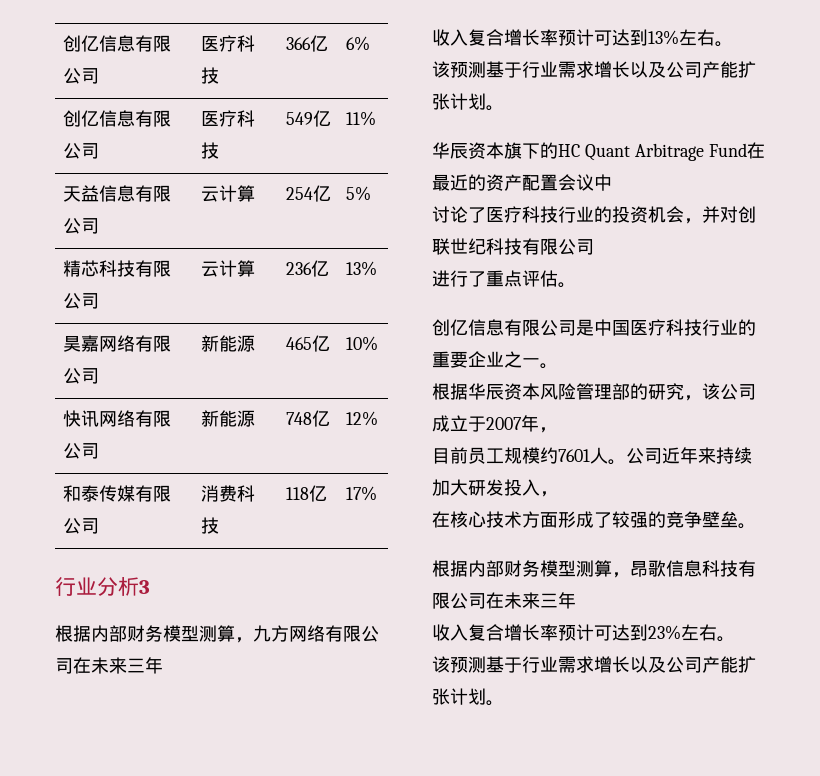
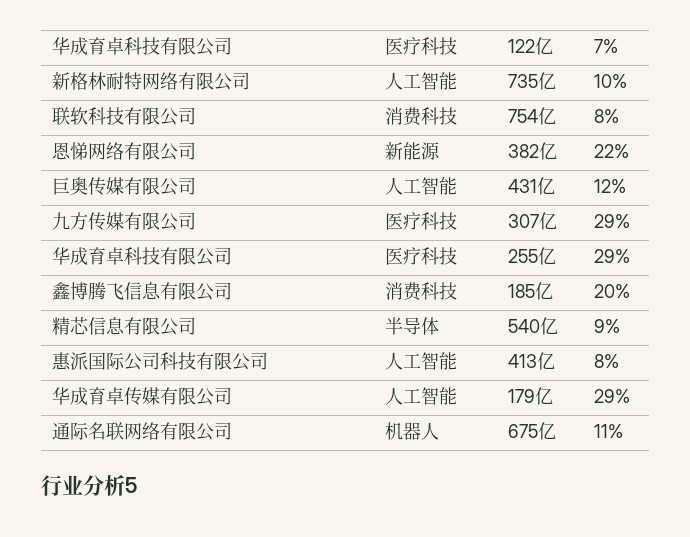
[62,35,171,52] [62,68,99,84] [200,35,255,52] [200,67,219,84] [285,35,328,52] [345,36,370,51] [62,110,171,127] [62,143,99,159] [200,110,255,127] [200,142,219,159] [285,110,331,127] [345,111,376,126] [62,185,171,202] [62,218,99,234] [200,185,255,202] [285,185,331,202] [345,186,371,201] [62,260,171,277] [62,293,99,309] [200,260,255,277] [285,260,329,277] [345,261,377,276] [62,335,171,352] [62,368,99,384] [200,335,255,352] [285,335,330,352] [345,336,378,351] [62,410,171,427] [62,443,99,459] [200,410,255,427] [285,412,312,425] 创亿信息有限公司 | 医疗科技 | 366亿 | 6% // 创亿信息有限公司 | 医疗科技 | 549亿 | 11% // 天益信息有限公司 | 云计算 | 254亿 | 5% // 精芯科技有限公司 | 云计算 | 236亿 | 13% // 昊嘉网络有限公司 | 新能源 | 465亿 | 10% // 快讯网络有限公司 | 新能源 | 748 -> [52,37,233,56] [385,37,458,55] [508,37,554,55] [594,39,619,53] [52,72,251,91] [385,72,458,90] [508,72,557,90] [594,74,628,88] [52,107,197,126] [385,107,458,126] [508,107,557,125] [594,109,620,123] [52,142,197,161] [385,142,441,160] [508,142,558,160] [594,144,630,158] [52,177,197,196] [385,177,458,195] [508,179,538,193] 华成育卓科技有限公司 | 医疗科技 | 122亿 | 7% // 新格林耐特网络有限公司 | 人工智能 | 735亿 | 10% // 联软科技有限公司 | 消费科技 | 754亿 | 8% // 恩悌网络有限公司 | 新能源 | 382亿 | 22% // 巨奥传媒有限公司 | 人工智能 | 431
[62,485,171,502] [62,518,99,534] [200,485,255,502] [200,517,219,534] [285,485,327,502] [345,486,377,501] [55,577,150,596] [55,625,379,643] [55,657,163,674] [432,29,733,47] [432,61,756,78] [432,93,504,111] [432,142,765,161] [432,174,612,191] [432,206,756,224] [432,238,594,255] [432,270,576,288] [432,319,756,336] [432,351,558,369] [432,383,756,401] [432,415,557,433] [432,447,752,465] [432,479,558,497] [432,511,756,529] [432,560,756,578] [432,592,576,609] [432,624,735,642] [432,656,756,673] [432,688,504,706] 和泰传媒有限公司 | 消费科技 | 118亿 | 17% // 行业分析3 // 根据内部财务模型测算，九方网络有限公司在未来三年 // 收入复合增长率预计可达到13%左右。 // 该预测基于行业需求增长以及公司产能扩张计划。 // 华辰资本旗下的HC Quant Arbitrage Fund在最近的资产配置会议中 // 讨论了医疗科技行业的投资机会，并对创联世纪科技有限公司 // 进行了重点评估。 // 创亿信息有限公司是中国医疗科技行业的重要企业之一。 // 根据华辰资本风险管理部的研究，该公司成立于2007年， // 目前员工规模约7601人。公司近年来持续加大研发投入， // 在核心技术方面形成了较强的竞争壁垒。 // 根据内部财务模型测算，昂歌信息科技有限公司在未来三年 // 收入复合增长率预计可达到23%左右。 // 该预测基于行业需求增长以及公司产能扩张计划。 -> [52,212,197,231] [385,212,458,230] [508,212,558,230] [594,214,631,228] [52,247,233,266] [385,247,458,265] [508,247,557,265] [594,249,631,263] [52,282,233,301] [385,282,458,301] [508,282,554,300] [594,284,631,298] [52,317,197,336] [385,317,440,335] [508,317,559,335] [594,319,621,333] [52,352,269,371] [385,352,458,370] [508,352,556,370] [594,354,620,368] [52,387,233,406] [385,387,458,405] [508,387,554,405] [594,389,631,403] [52,422,233,441] [385,422,440,440] [508,422,557,440] [594,424,624,438] [41,475,137,496] 九方传媒有限公司 | 医疗科技 | 307亿 | 29% // 华成育卓科技有限公司 | 医疗科技 | 255亿 | 29% // 鑫博腾飞信息有限公司 | 消费科技 | 185亿 | 20% // 精芯信息有限公司 | 半导体 | 540亿 | 9% // 惠派国际公司科技有限公司 | 人工智能 | 413亿 | 8% // 华成育卓传媒有限公司 | 人工智能 | 179亿 | 29% // 通际名联网络有限公司 | 机器人 | 675亿 | 11% // 行业分析5

